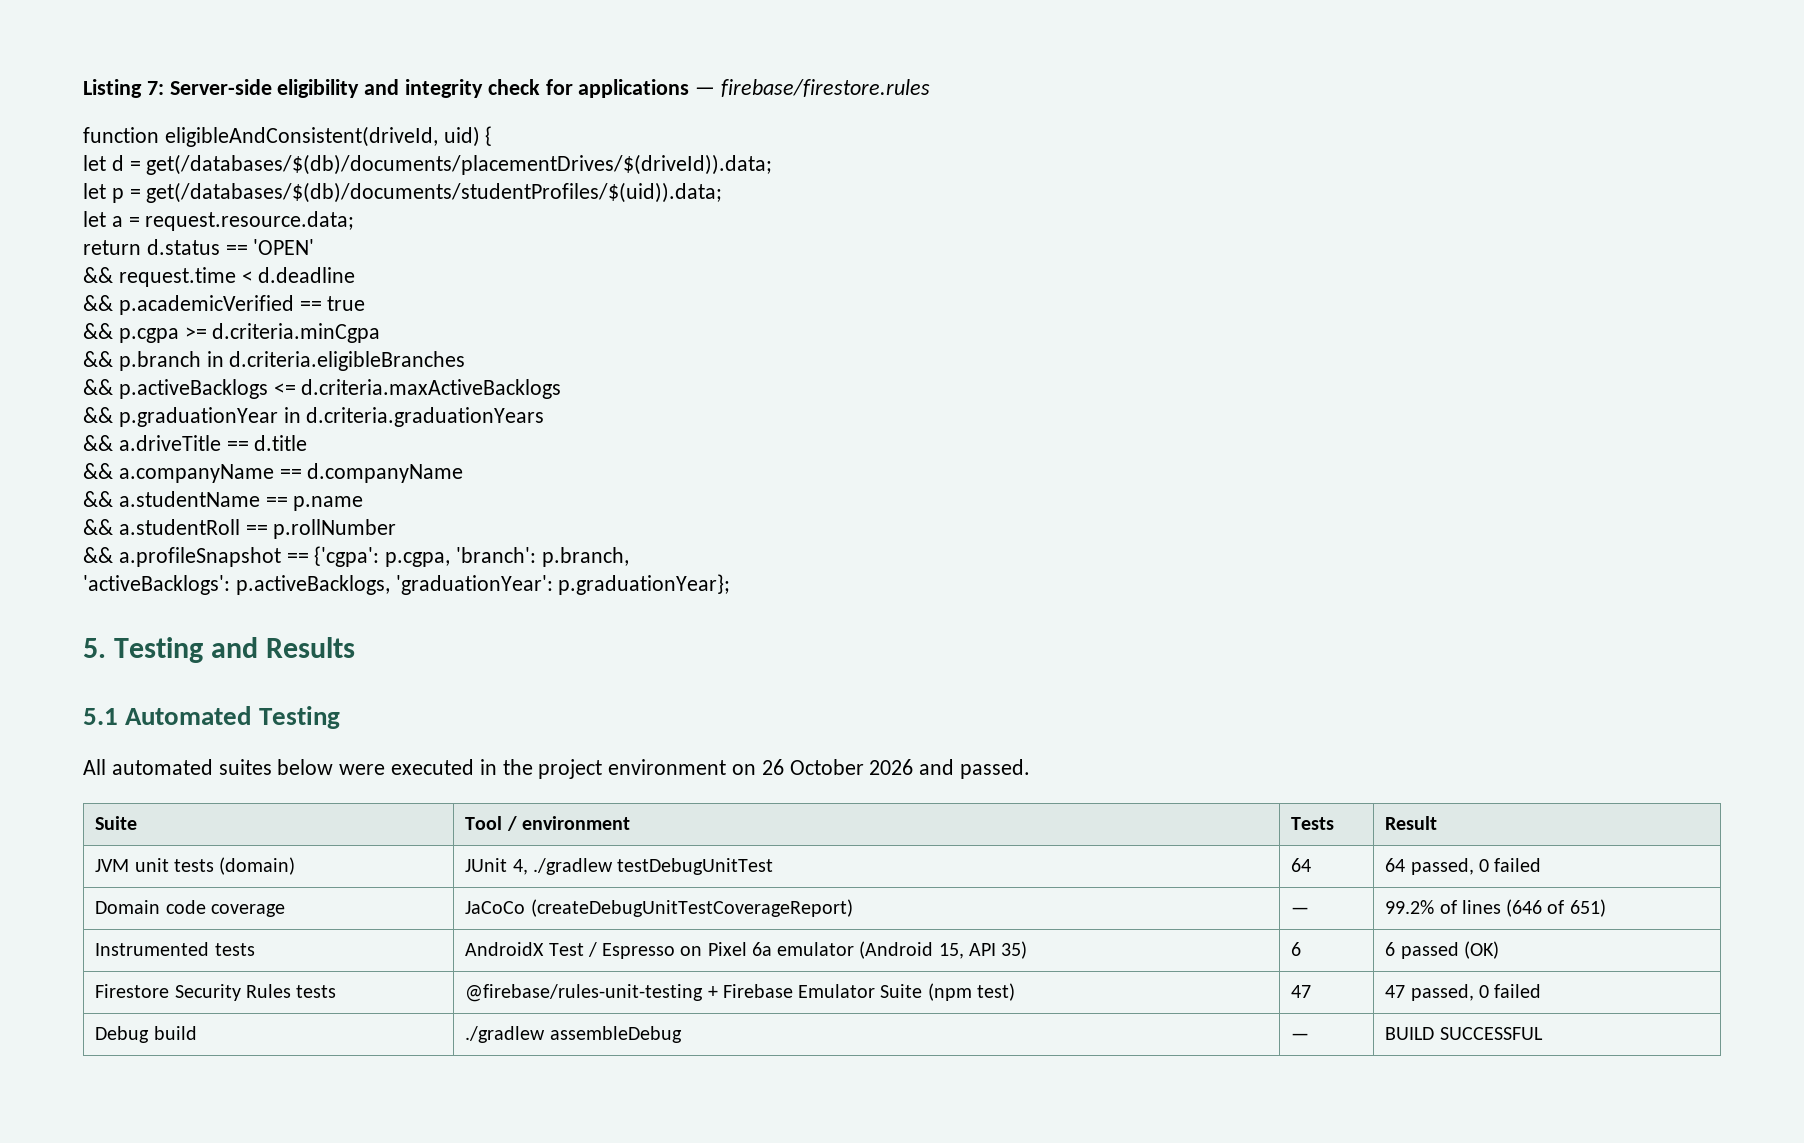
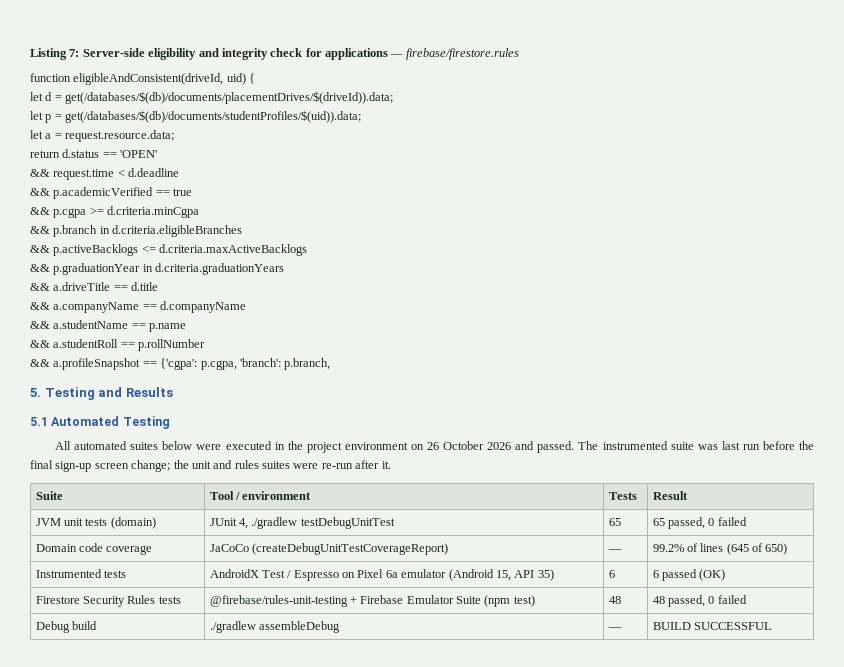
[83,574,731,595] // 'activeBacklogs': p.activeBacklogs, 'graduationYear': p.graduationYear}; -> (331, 364) none
(1031, 769) none -> [578,441,815,450] [30,460,391,472] The instrumented suite was last run before the final sign-up screen change; the unit and rules suites were re-run after it.
[1291,858,1312,872] [1385,858,1406,872] 64 | 64 -> [608,518,621,526] [652,518,665,526] 65 | 65
[1506,899,1606,917] (646 of 651) -> [726,543,788,555] (645 of 650)
[1291,985,1312,998] [1385,985,1406,998] 47 | 47 -> [608,596,621,604] [652,596,665,604] 48 | 48

